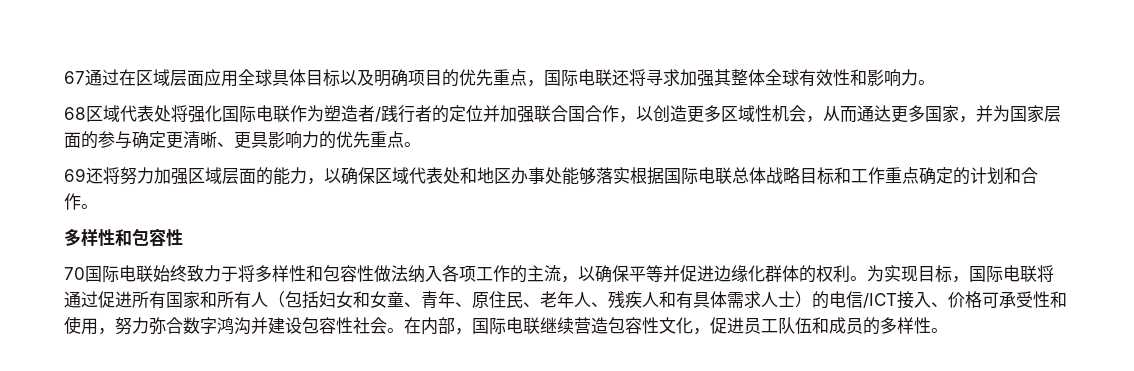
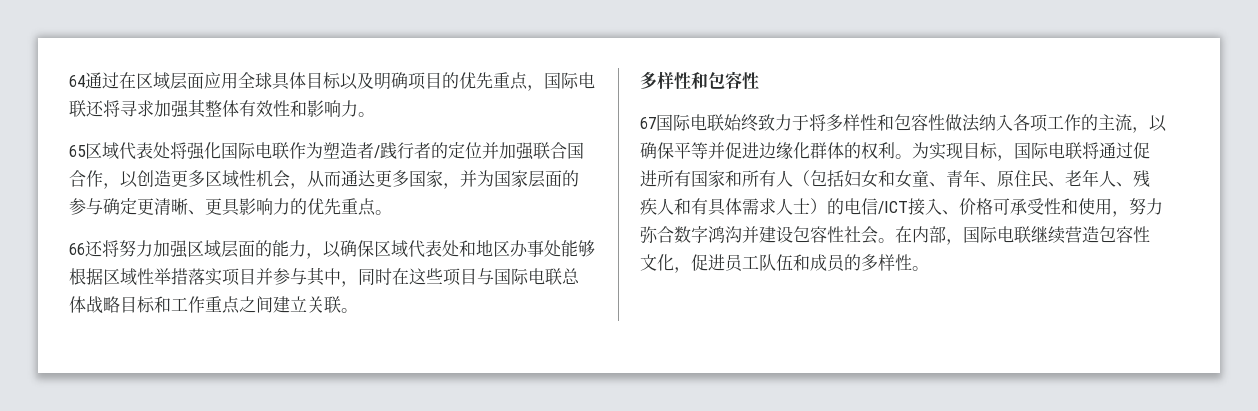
[64,71,85,84] 67 -> [69,75,85,87] 64
[765,69,799,86] 全球 -> (239, 108) none
[64,107,86,120] 68 -> [69,145,86,157] 65
[64,168,86,182] 69 -> [69,243,85,255] 66
[596,167,664,185] 落实根据 -> [69,267,494,287] 根据区域性举措落实项目并参与其中，同时在这些项目与
[919,167,1038,185] [64,193,81,210] 确定的计划和合作 -> [239,296,341,313] 之间建立关联
[64,267,85,280] 70 -> [640,117,656,129] 67

